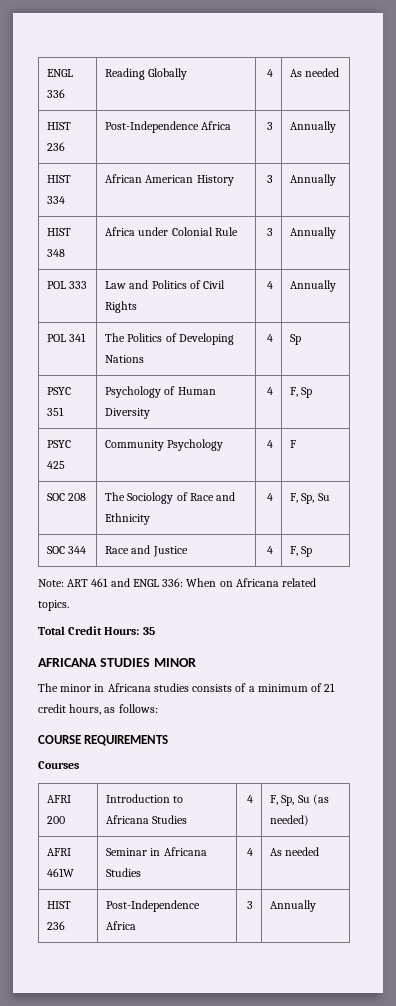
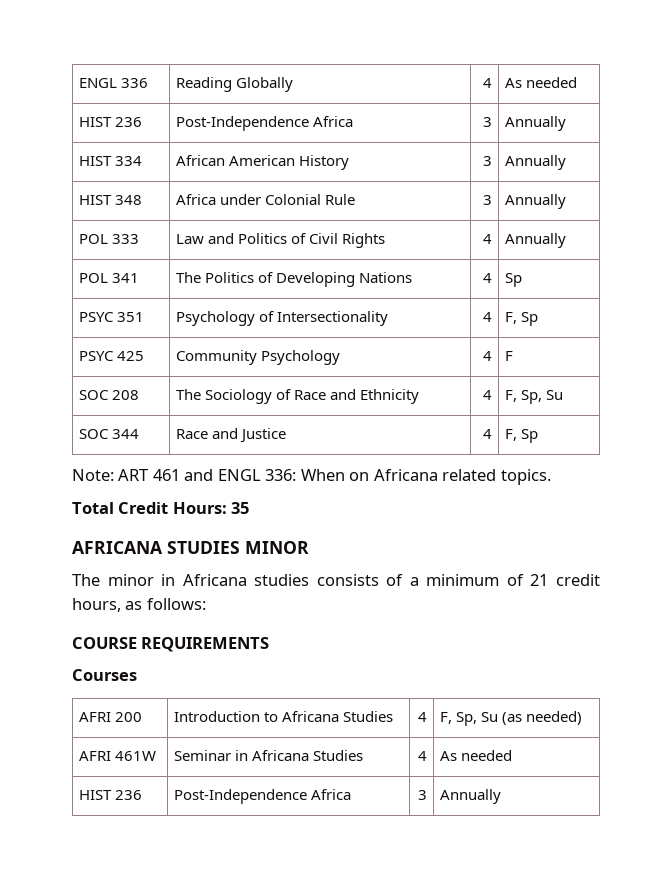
[177,387,216,395] [105,408,151,419] Human Diversity -> [277,311,389,326] Intersectionality

